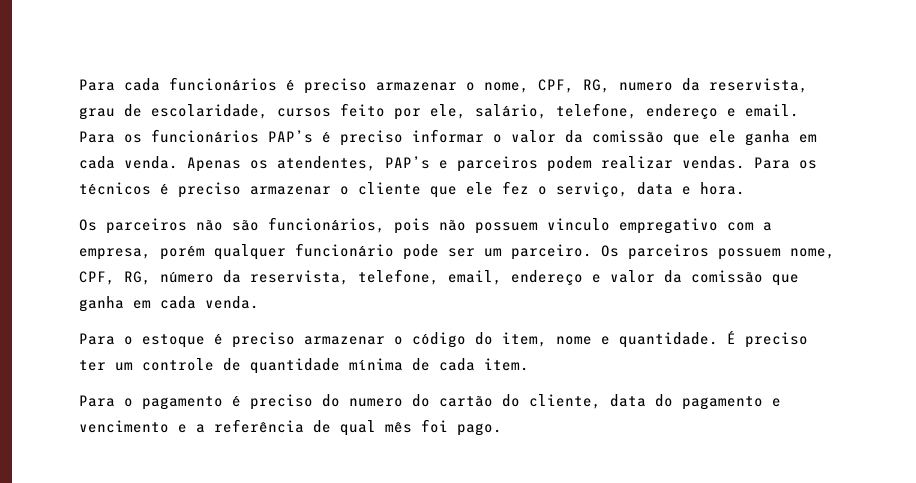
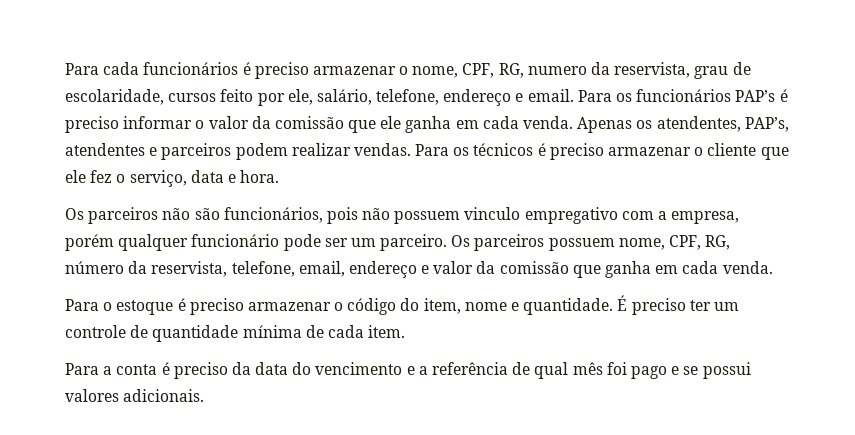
[385,156,430,169] PAP’s -> [744,117,789,132] [65,143,145,156] PAP’s, atendentes
[124,394,781,410] o pagamento é preciso do numero do cartão do cliente, data do pagamento e -> [103,362,312,379] a conta é preciso da data do
[457,423,502,436] pago. -> [630,362,751,379] [65,389,205,402] pago e se possui valores adicionais.

